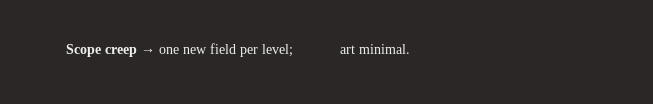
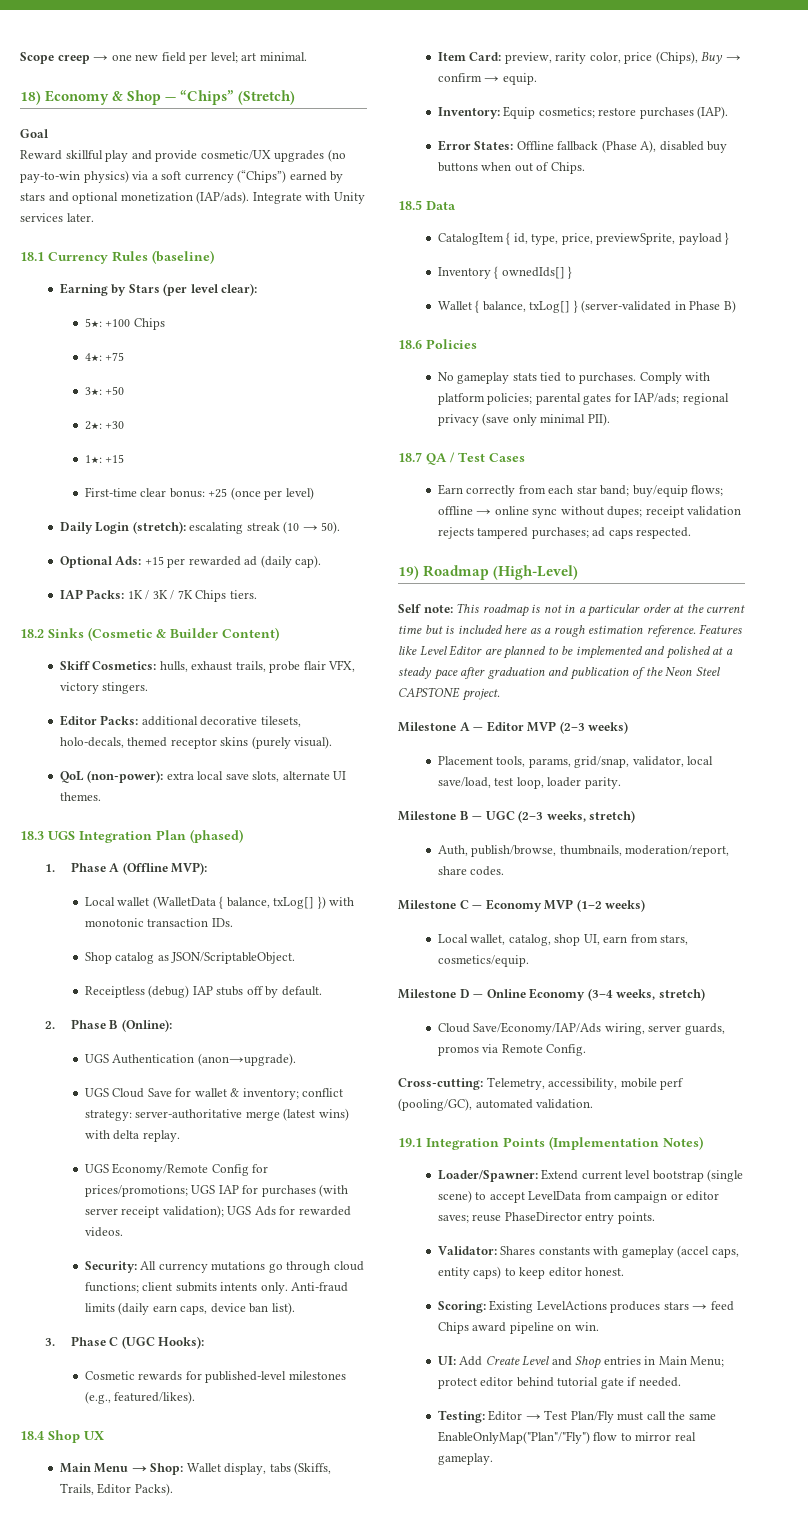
(410, 49) none -> [20,90,296,105] [20,129,49,138] [20,149,346,162] [20,170,344,183] [20,191,365,204] [20,213,94,222] [20,250,214,264] [59,283,258,296] [84,318,165,330] [84,352,125,362] [84,386,125,396] [84,421,125,430] [84,454,125,464] [84,487,314,500] [59,521,341,534] [59,555,322,568] [59,589,257,602] [20,627,279,641] [59,660,356,673] [59,682,149,694] [59,715,301,727] [59,736,333,749] [59,770,347,783] [59,792,101,801] [20,829,243,843] [45,862,208,875] [84,896,355,909] [84,918,233,927] [84,952,296,964] [84,985,322,998] [45,1019,172,1032] [84,1053,296,1066] [84,1088,344,1100] [84,1108,349,1121] [84,1130,180,1142] [84,1163,269,1176] [84,1184,349,1197] [84,1205,351,1218] [84,1227,123,1237] [84,1261,364,1273] [84,1282,349,1294] [84,1302,295,1315] [45,1336,205,1349] [84,1371,346,1383] [84,1391,196,1404] [20,1430,104,1443] [59,1462,332,1475] [59,1483,173,1496] [437,51,741,64] [437,73,537,85] [437,106,729,119] [437,140,728,153] [437,162,585,174] [398,200,456,210] [437,232,730,245] [437,266,573,279] [437,300,736,313] [398,339,477,349] [437,372,711,384] [437,393,729,405] [437,413,610,426] [398,452,525,465] [437,484,724,497] [437,506,742,518] [437,527,692,539] [398,565,579,580] [398,603,746,617] [398,624,743,637] [398,645,733,659] [398,667,721,680] [398,687,500,701] [398,721,629,734] [437,756,714,768] [437,777,621,789] [398,810,636,823] [437,845,730,857] [437,866,505,876] [398,899,646,912] [437,934,689,946] [437,955,529,967] [398,988,705,1001] [437,1022,725,1035] [437,1044,587,1056] [398,1077,685,1090] [398,1098,594,1111] [398,1136,703,1150] [437,1169,744,1182] [437,1190,720,1203] [437,1212,655,1224] [437,1245,739,1258] [437,1266,625,1279] [437,1300,734,1313] [437,1322,599,1334] [437,1356,725,1369] [437,1377,681,1389] [437,1410,716,1423] [437,1431,696,1444] [437,1453,493,1465] // 18) Economy & Shop — “Chips” (Stretch) // Goal // Reward skillful play and provide cosmetic/UX upgrades (no pay-to-win physics) via a soft currency (“Chips”) earned by stars and optional monetization (IAP/ads). Integrate with Unity services later. // 18.1 Currency Rules (baseline) // Earning by Stars (per level clear): // 5★: +100 Chips // 4★: +75 // 3★: +50 // 2★: +30 // 1★: +15 // First-time clear bonus: +25 (once per level) // Daily Login (stretch): escalating streak (10 → 50). // Optional Ads: +15 per rewarded ad (daily cap). // IAP Packs: 1K / 3K / 7K Chips tiers. // 18.2 Sinks (Cosmetic & Builder Content) // Skiff Cosmetics: hulls, exhaust trails, probe flair VFX, victory stingers. // Editor Packs: additional decorative tilesets, holo-decals, themed receptor skins (purely visual). // QoL (non-power): extra local save slots, alternate UI themes. // 18.3 UGS Integration Plan (phased) // 1. Phase A (Offline MVP): // Local wallet (WalletData { balance, txLog[] }) with monotonic transaction IDs. // Shop catalog as JSON/ScriptableObject. // Receiptless (debug) IAP stubs off by default. // 2. Phase B (Online): // UGS Authentication (anon→upgrade). // UGS Cloud Save for wallet & inventory; conflict strategy: server-authoritative merge (latest wins) with delta replay. // UGS Economy/Remote Config for prices/promotions; UGS IAP for purchases (with server receipt validation); UGS Ads for rewarded videos. // Security: All currency mutations go through cloud functions; client submits intents only. Anti-fraud limits (daily earn caps, device ban list). // 3. Phase C (UGC Hooks): // Cosmetic rewards for published-level milestones (e.g., featured/likes). // 18.4 Shop UX // Main Menu → Shop: Wallet display, tabs (Skiffs, Trails, Editor Packs). // Item Card: preview, rarity color, price (Chips), Buy → confirm → equip. // Inventory: Equip cosmetics; restore purchases (IAP). // Error States: Offline fallback (Phase A), disabled buy buttons when out of Chips. // 18.5 Data // CatalogItem { id, type, price, previewSprite, payload } // Inventory { ownedIds[] } // Wallet { balance, txLog[] } (server-validated in Phase B) // 18.6 Policies // No gameplay stats tied to purchases. Comply with platform policies; parental gates for IAP/ads; regional privacy (save only minimal PII). // 18.7 QA / Test Cases // Earn correctly from each star band; buy/equip flows; offline → online sync without dupes; receipt validation rejects tampered purchases; ad caps respected. // 19) Roadmap (High-Level) // Self note: This roadmap is not in a particular order at the current time but is included here as a rough estimation reference. Features like Level Editor are planned to be implemented and polished at a steady pace after graduation and publication of the Neon Steel CAPSTONE project. // Milestone A — Editor MVP (2–3 weeks) // Placement tools, params, grid/snap, validator, local save/load, test loop, loader parity. // Milestone B — UGC (2–3 weeks, stretch) // Auth, publish/browse, thumbnails, moderation/report, share codes. // Milestone C — Economy MVP (1–2 weeks) // Local wallet, catalog, shop UI, earn from stars, cosmetics/equip. // Milestone D — Online Economy (3–4 weeks, stretch) // Cloud Save/Economy/IAP/Ads wiring, server guards, promos via Remote Config. // Cross-cutting: Telemetry, accessibility, mobile perf (pooling/GC), automated validation. // 19.1 Integration Points (Implementation Notes) // Loader/Spawner: Extend current level bootstrap (single scene) to accept LevelData from campaign or editor saves; reuse PhaseDirector entry points. // Validator: Shares constants with gameplay (accel caps, entity caps) to keep editor honest. // Scoring: Existing LevelActions produces stars → feed Chips award pipeline on win. // UI: Add Create Level and Shop entries in Main Menu; protect editor behind tutorial gate if needed. // Testing: Editor → Test Plan/Fly must call the same EnableOnlyMap("Plan"/"Fly") flow to mirror real gameplay.

